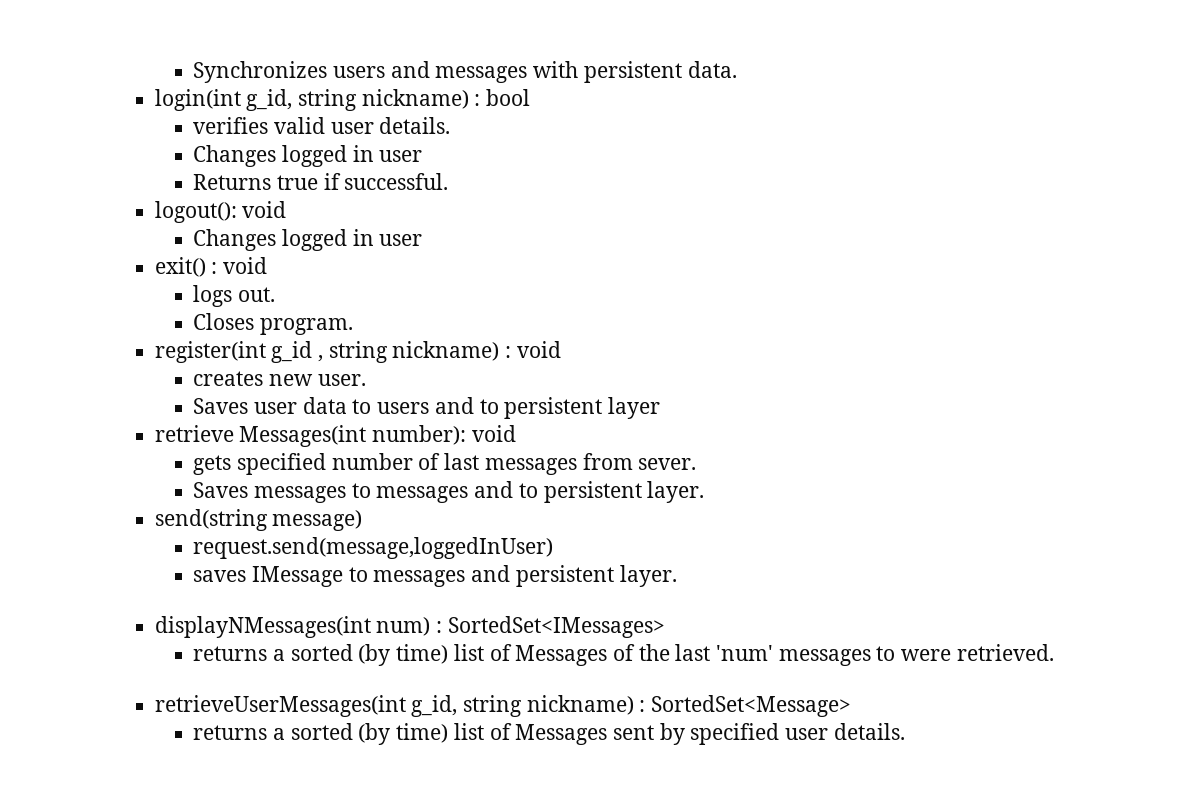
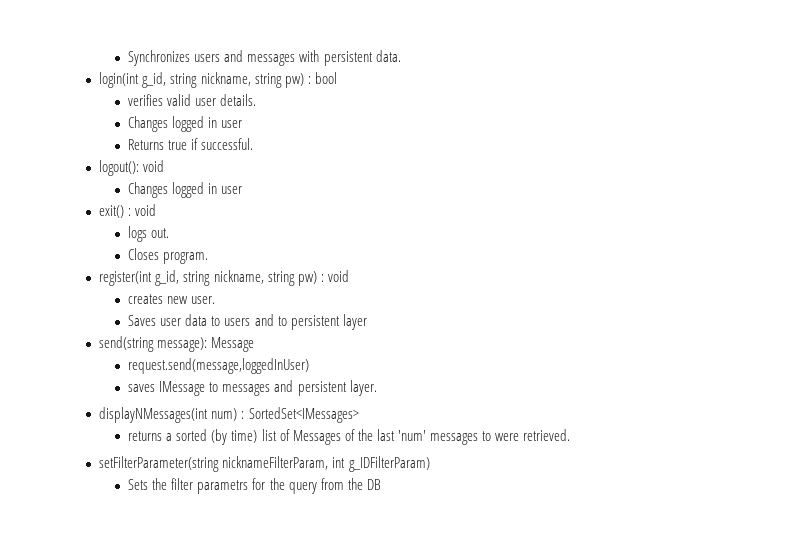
[361,89,469,109] nickname) -> [200,72,304,88] nickname, string pw)
[271,341,500,363] g_id , string nickname) -> [155,270,317,286] g_id, string nickname, string pw)
[154,425,516,447] [193,453,697,475] [193,481,705,503] // retrieve Messages(int number): void // gets specified number of last messages from sever. // Saves messages to messages and to persistent layer. -> (367, 322) none
[272,510,363,531] message) -> [157,337,255,352] message): Message
[154,695,852,717] [193,723,905,745] retrieveUserMessages(int g_id, string nickname) : SortedSet<Message> // returns a sorted (by time) list of Messages sent by specified user details. -> [99,456,430,472] [128,478,381,494] setFilterParameter(string nicknameFilterParam, int g_IDFilterParam) // Sets the filter parametrs for the query from the DB

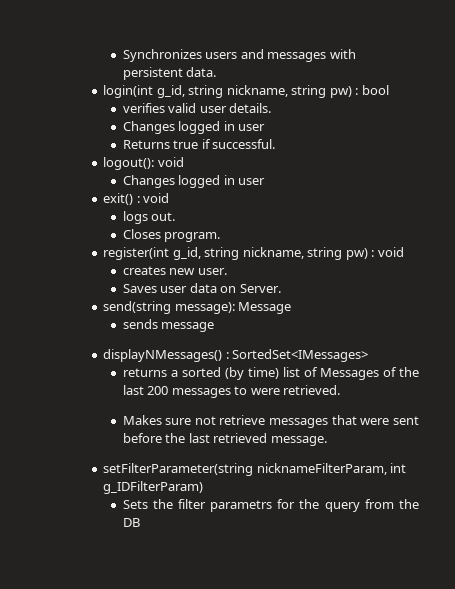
[211,314,367,330] [99,336,255,352] [128,358,310,374] [128,380,377,396] [99,407,238,423] to users and to persistent layer // send(string message): Message // request.send(message,loggedInUser) // saves IMessage to messages and persistent layer. // displayNMessages(int num) -> [220,284,281,293] [103,301,292,314] [122,319,215,332] [103,349,223,362] on Server. // send(string message): Message // sends message // displayNMessages()
[397,430,426,441] 'num' -> [147,386,169,395] 200
(571, 435) none -> [122,415,419,428] [122,433,327,446] // Makes sure not retrieve messages that were sent before the last retrieved message.

